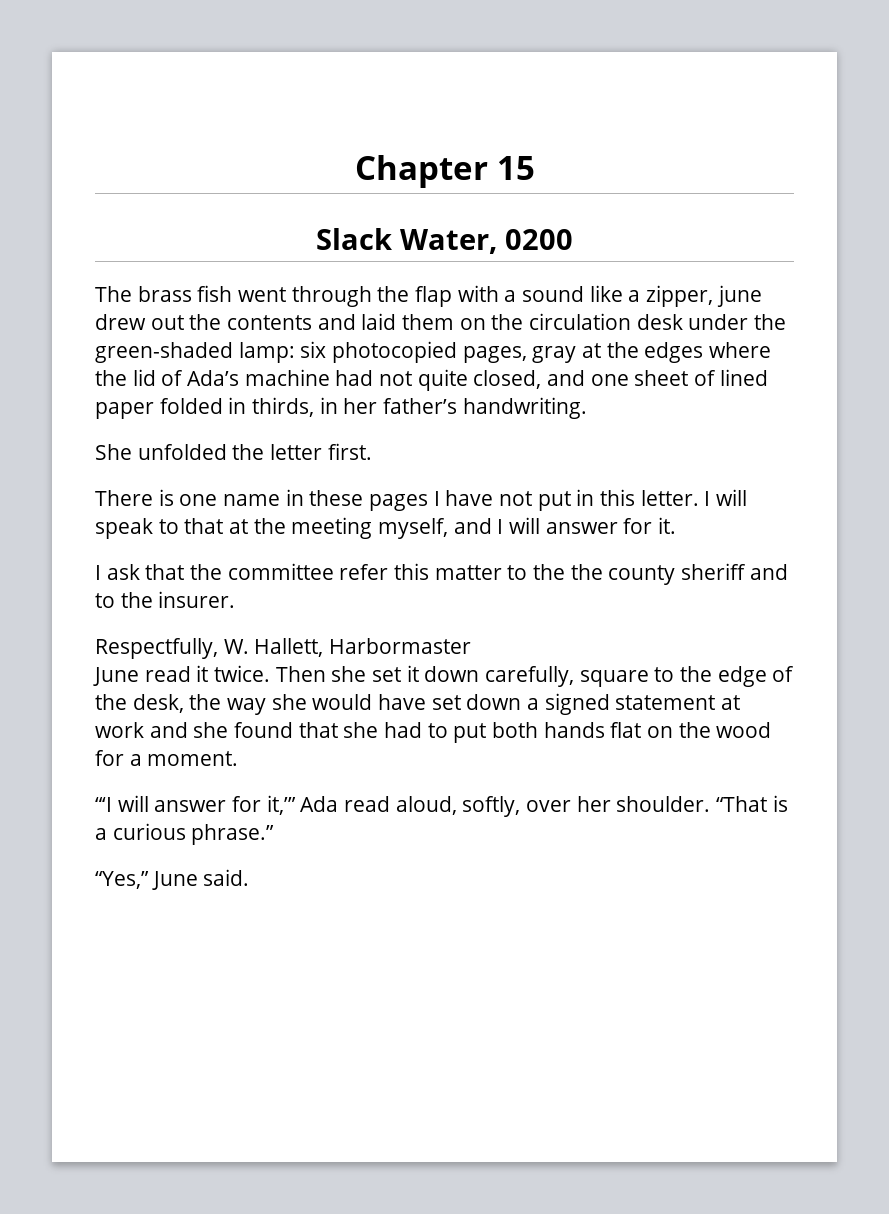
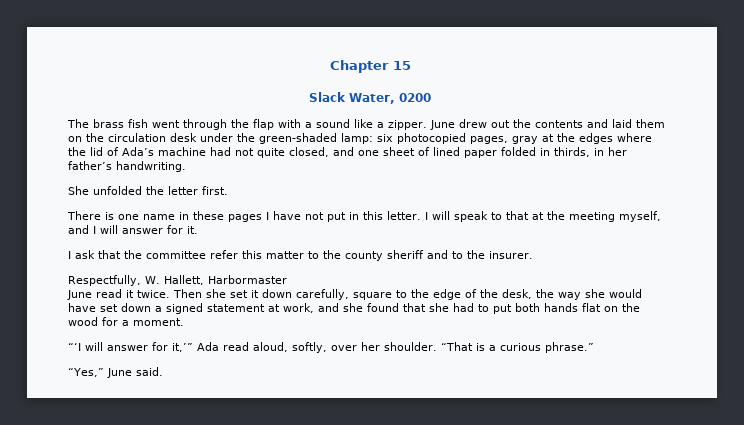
[646,285,762,307] zipper, june -> [388,120,455,130] zipper. June
[570,564,603,580] the -> (341, 254) none
[95,722,144,738] work -> [283,303,314,313] work,

